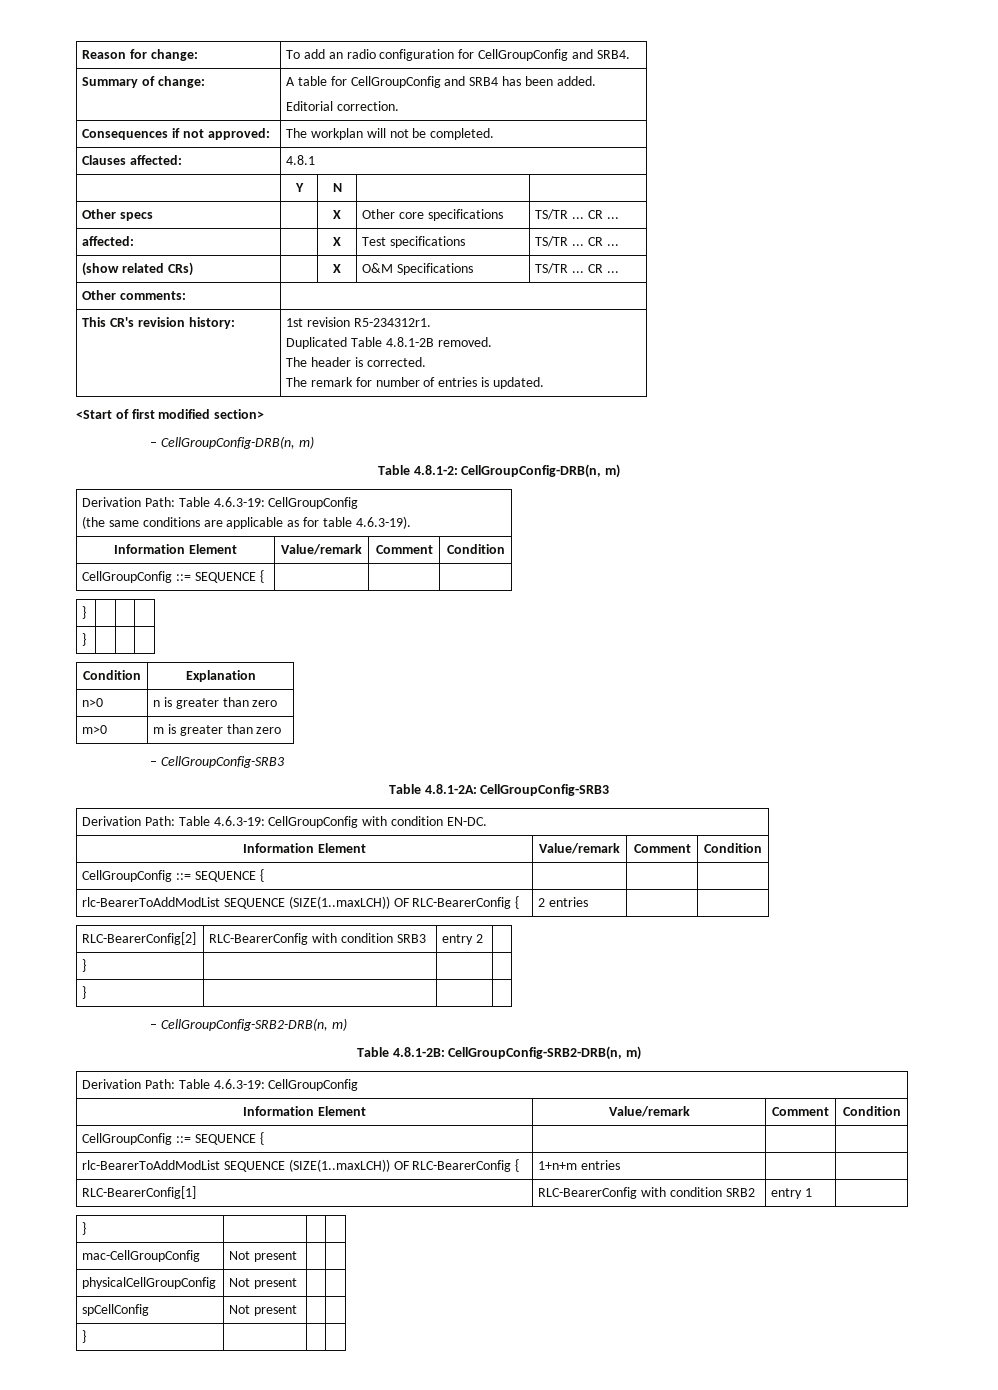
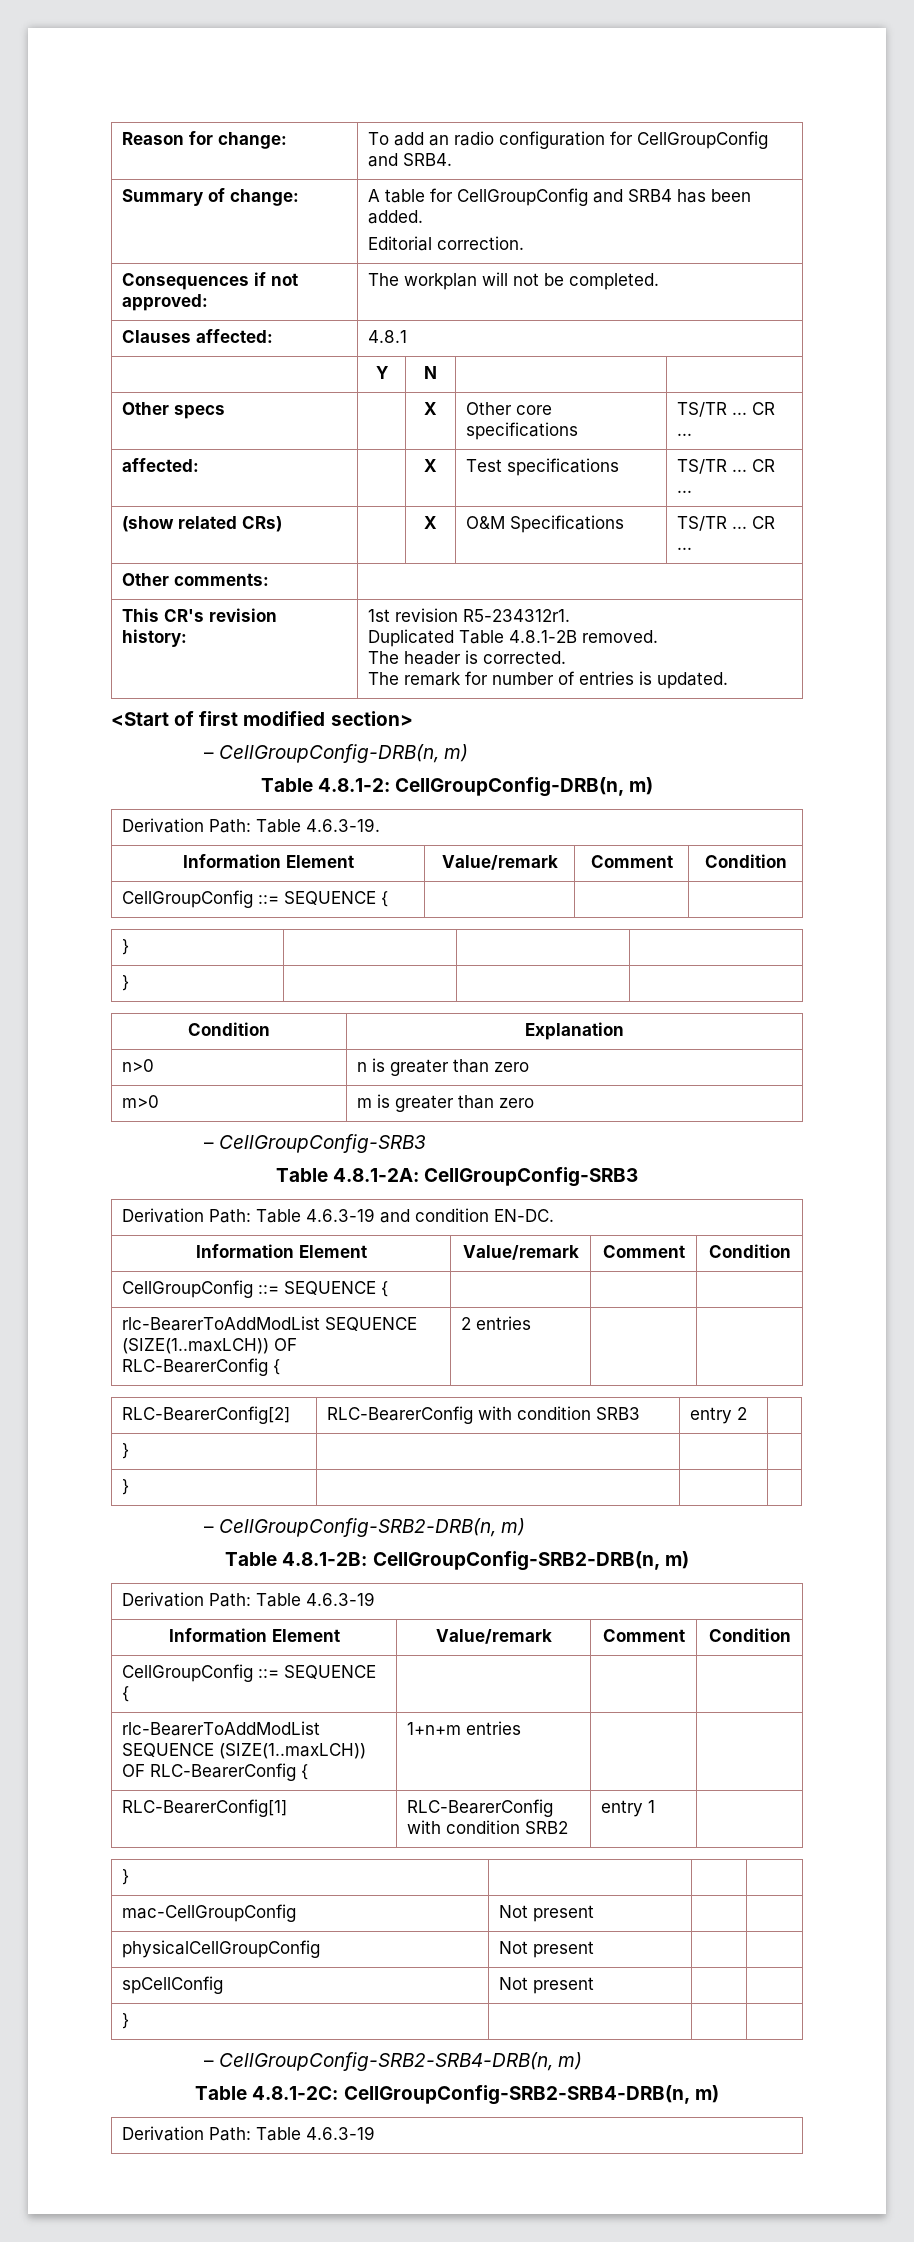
[213,497,359,509] [82,516,411,529] 4.6.3-19: CellGroupConfig // (the same conditions are applicable as for table 4.6.3-19). -> [306,818,381,832] 4.6.3-19.
[213,816,388,828] 4.6.3-19: CellGroupConfig with -> [306,1208,411,1223] 4.6.3-19 and
[213,1079,359,1091] 4.6.3-19: CellGroupConfig -> [306,1592,376,1606] 4.6.3-19
(87, 1336) none -> [203,2052,582,2071] [195,2085,719,2105] [122,2126,376,2141] // – CellGroupConfig-SRB2-SRB4-DRB(n, m) // Table 4.8.1-2C: CellGroupConfig-SRB2-SRB4-DRB(n, m) // Derivation Path: Table 4.6.3-19

